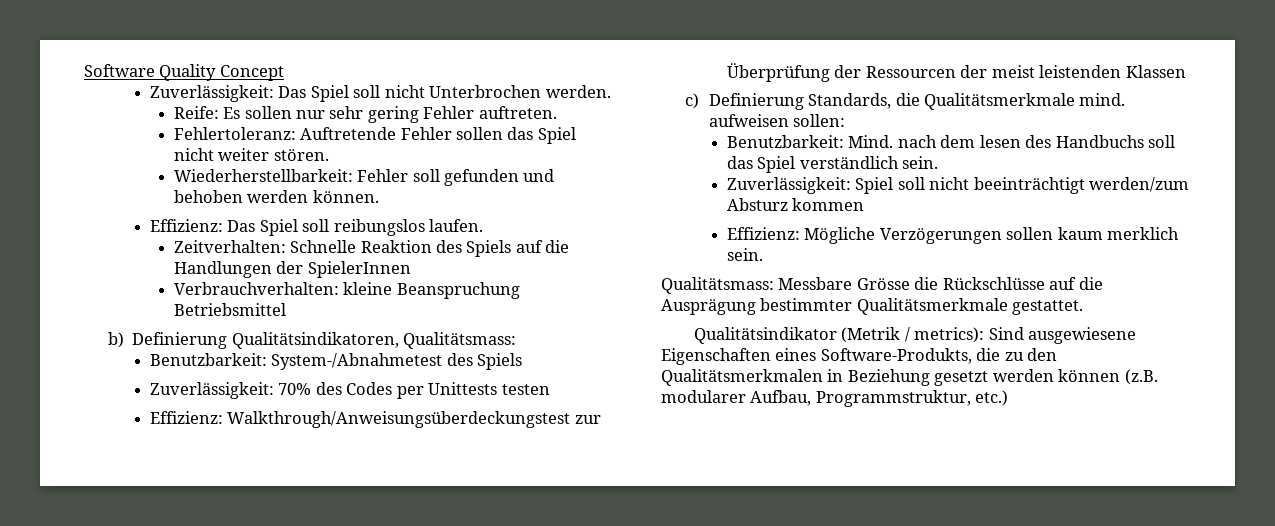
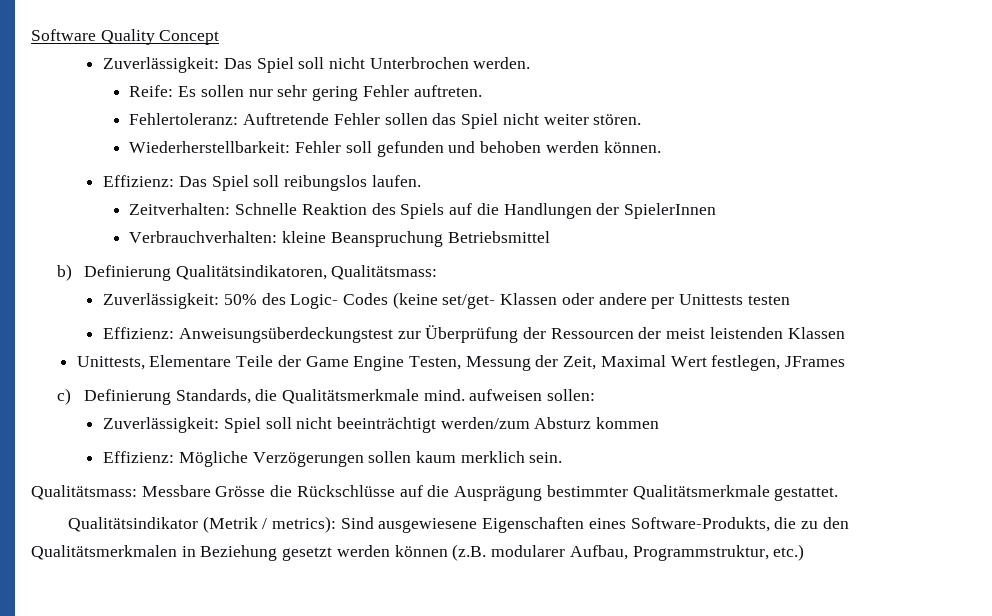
[149,353,523,370] [149,382,393,399] Benutzbarkeit: System-/Abnahmetest des Spiels // Zuverlässigkeit: 70% des Codes -> [103,292,647,309] Zuverlässigkeit: 50% des Logic- Codes (keine set/get- Klassen oder andere
[227,411,571,428] Walkthrough/Anweisungsüberdeckungstest -> [178,327,393,343] Anweisungsüberdeckungstest
(1186, 71) none -> [76,355,846,371] // Unittests, Elementare Teile der Game Engine Testen, Messung der Zeit, Maximal Wert festlegen, JFrames
[726,135,1176,148] [726,156,939,173] // Benutzbarkeit: Mind. nach dem lesen des Handbuchs soll das Spiel verständlich sein. -> (596, 395) none

